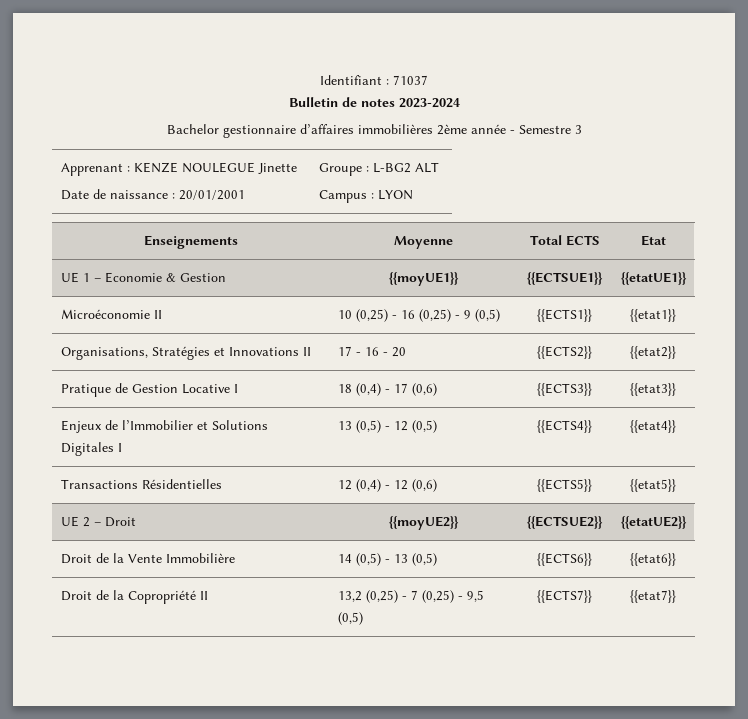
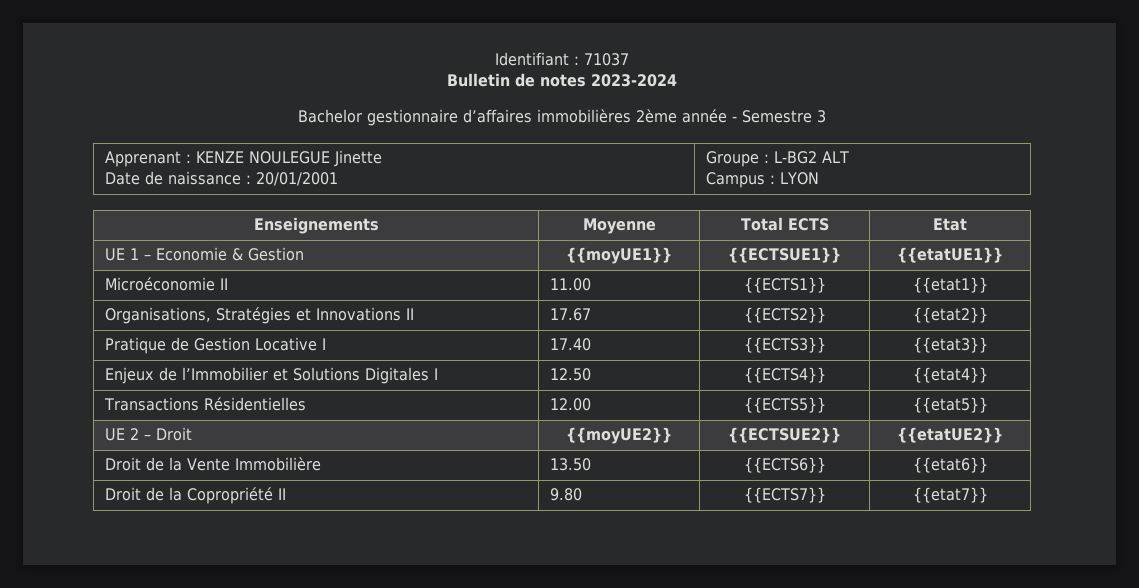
[337,309,500,322] 10 (0,25) - 16 (0,25) - 9 (0,5) -> [549,278,591,291] 11.00
[337,346,406,357] 17 - 16 - 20 -> [549,308,591,321] 17.67
[337,383,437,396] 18 (0,4) - 17 (0,6) -> [549,338,591,351] 17.40
[337,420,437,433] 13 (0,5) - 12 (0,5) -> [549,368,591,381] 12.50
[337,479,437,492] 12 (0,4) - 12 (0,6) -> [549,398,591,411] 12.00
[337,553,437,566] 14 (0,5) - 13 (0,5) -> [549,458,591,471] 13.50
[337,590,484,603] [337,612,363,625] 13,2 (0,25) - 7 (0,25) - 9,5 (0,5) -> [549,488,582,501] 9.80

